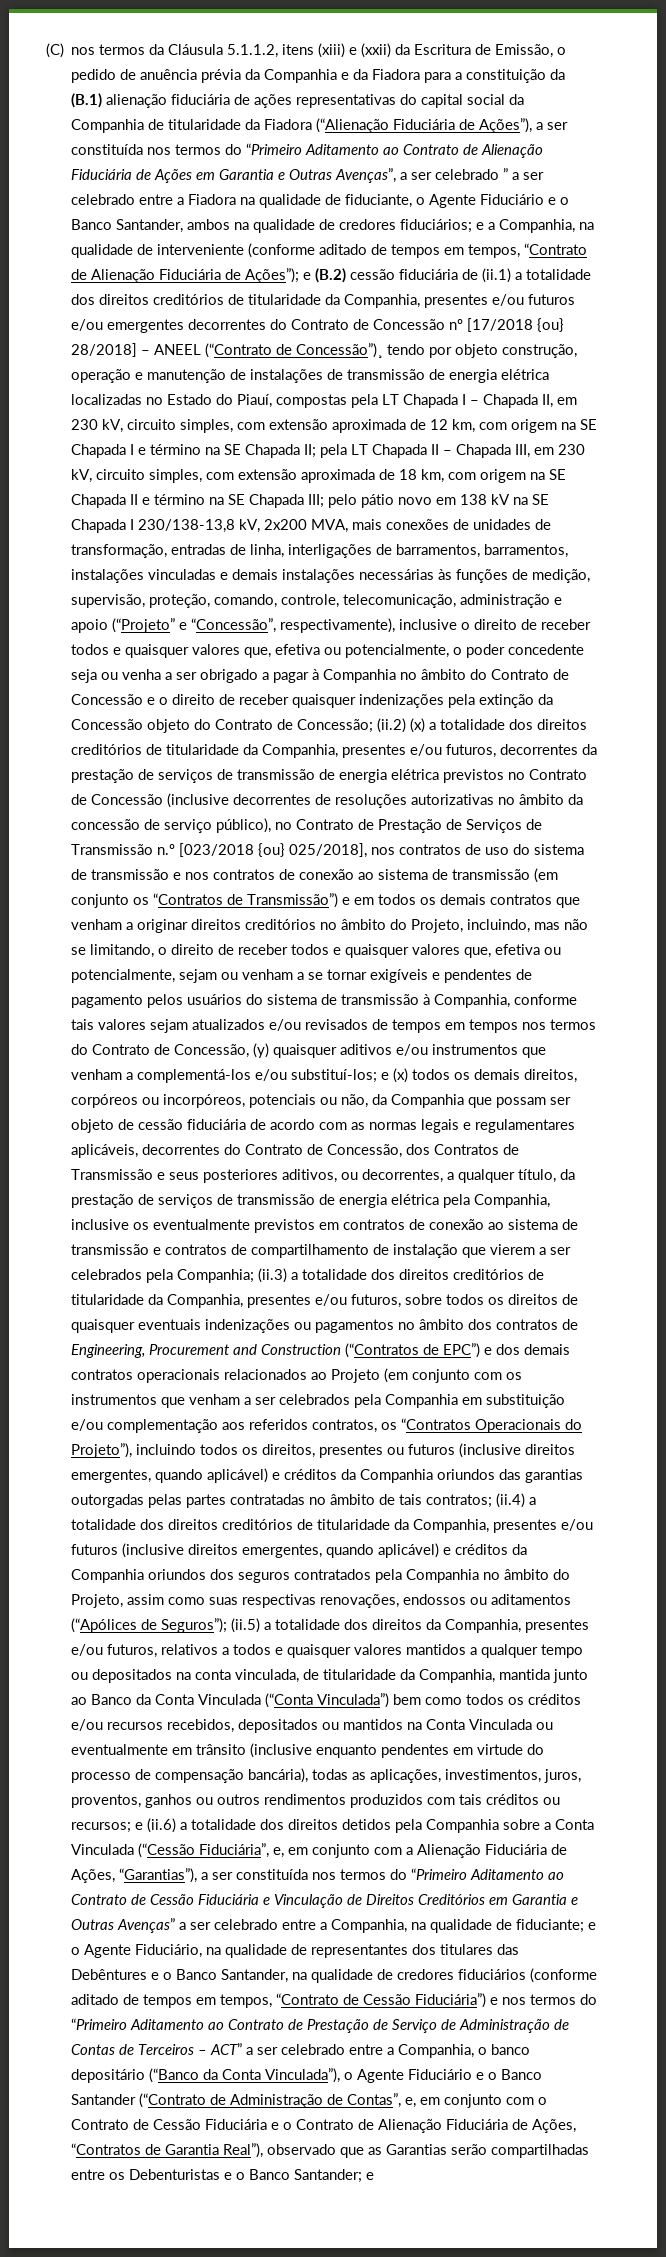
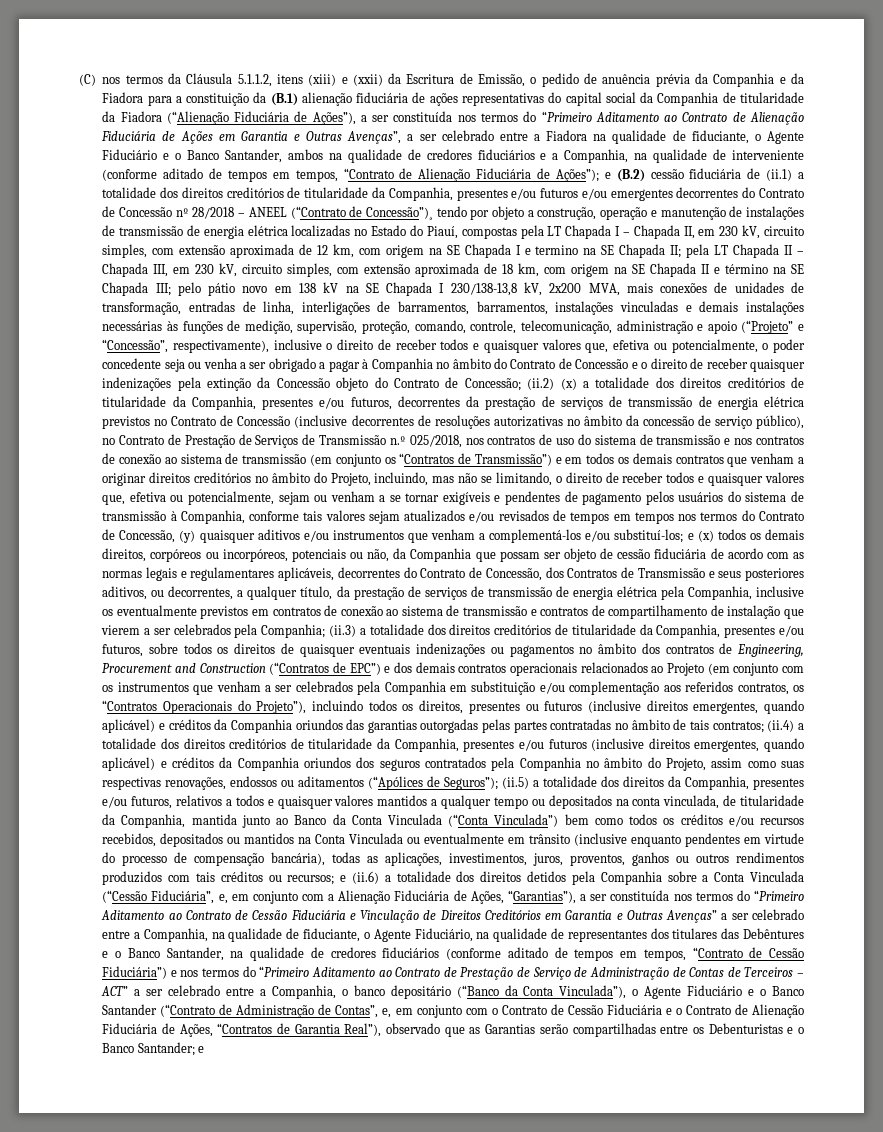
[503,168,545,180] [71,194,136,205] ” a ser celebrado -> (494, 135) none
[400,219,473,233] fiduciários; -> [477,149,535,160] fiduciários
[467,318,565,332] [71,343,138,357] [17/2018 {ou} 28/2018] -> [192,207,235,219] 28/2018
(499, 351) none -> [527,210,534,217] a
[150,444,202,455] término -> [535,245,579,255] termino
[179,843,368,858] [023/2018 {ou} 025/2018], -> [409,435,462,448] 025/2018,
[516,1919,597,1933] fiduciante; e -> [303,928,361,942] fiduciante,

